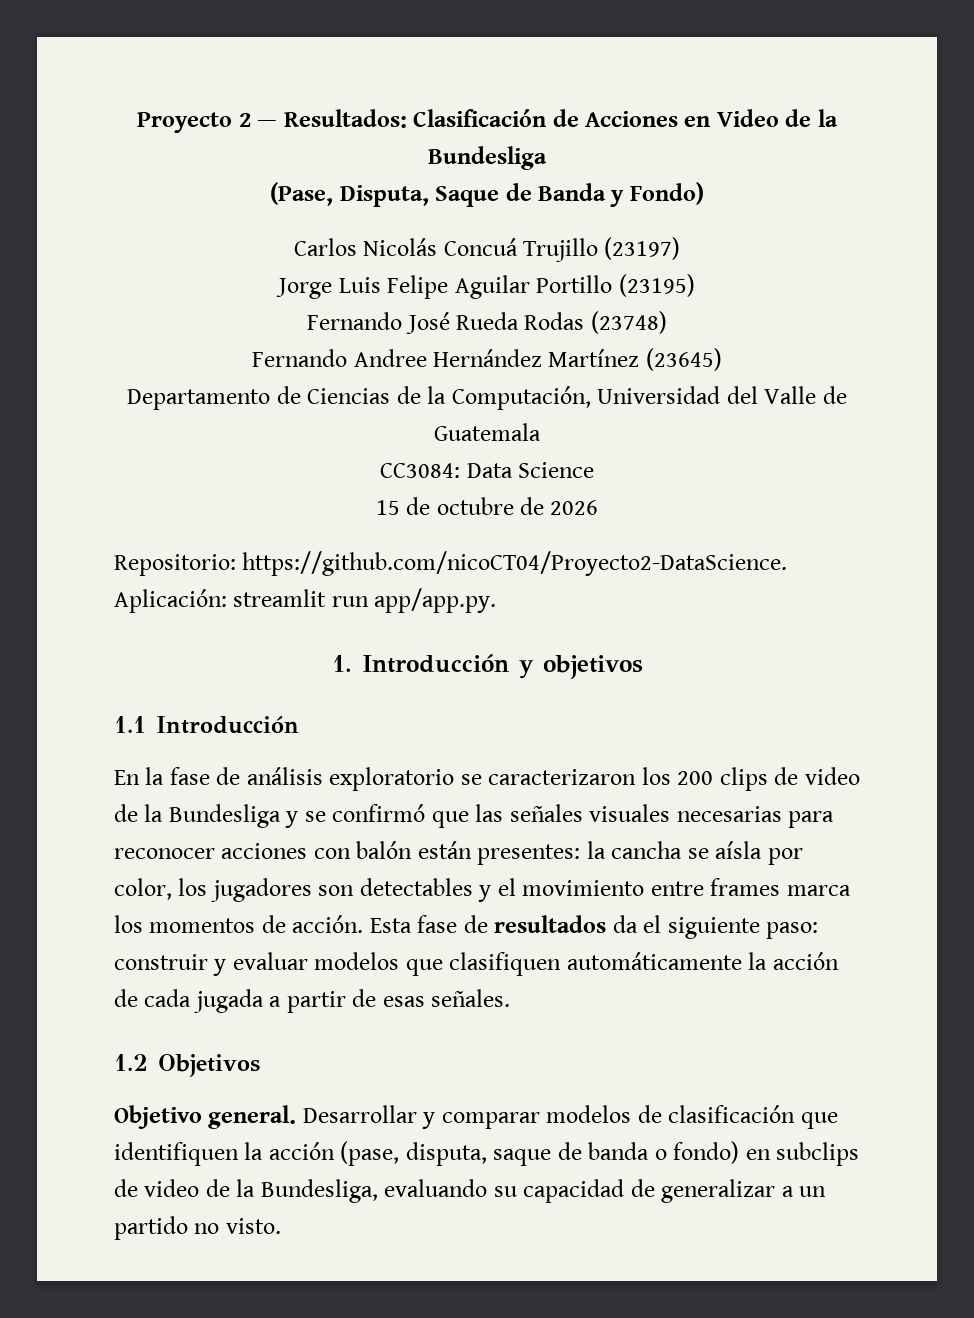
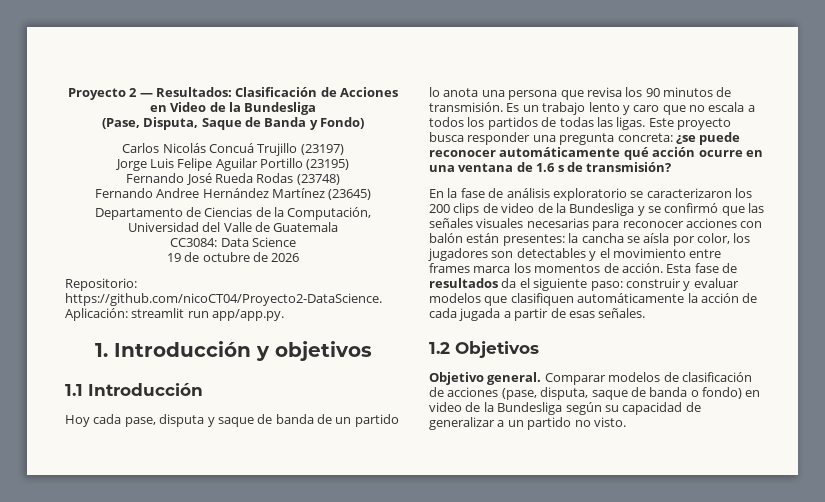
[375,500,400,515] 15 -> [166,253,181,262] 19
(299, 725) none -> [65,414,399,427] [429,87,732,100] [429,102,755,115] [429,117,731,130] [429,132,741,145] [429,147,763,160] [429,162,672,172] // Hoy cada pase, disputa y saque de banda de un partido lo anota una persona que revisa los 90 minutos de transmisión. Es un trabajo lento y caro que no escala a todos los partidos de todas las ligas. Este proyecto busca responder una pregunta concreta: ¿se puede reconocer automáticamente qué acción ocurre en una ventana de 1.6 s de transmisión?
[302,1105,838,1129] [114,1142,335,1166] Desarrollar y comparar modelos de clasificación que identifiquen la acción -> [544,372,752,385] [429,387,499,397] Comparar modelos de clasificación de acciones
[776,1142,860,1166] [114,1179,488,1203] subclips de video de la Bundesliga, evaluando -> [429,402,602,415] video de la Bundesliga según

